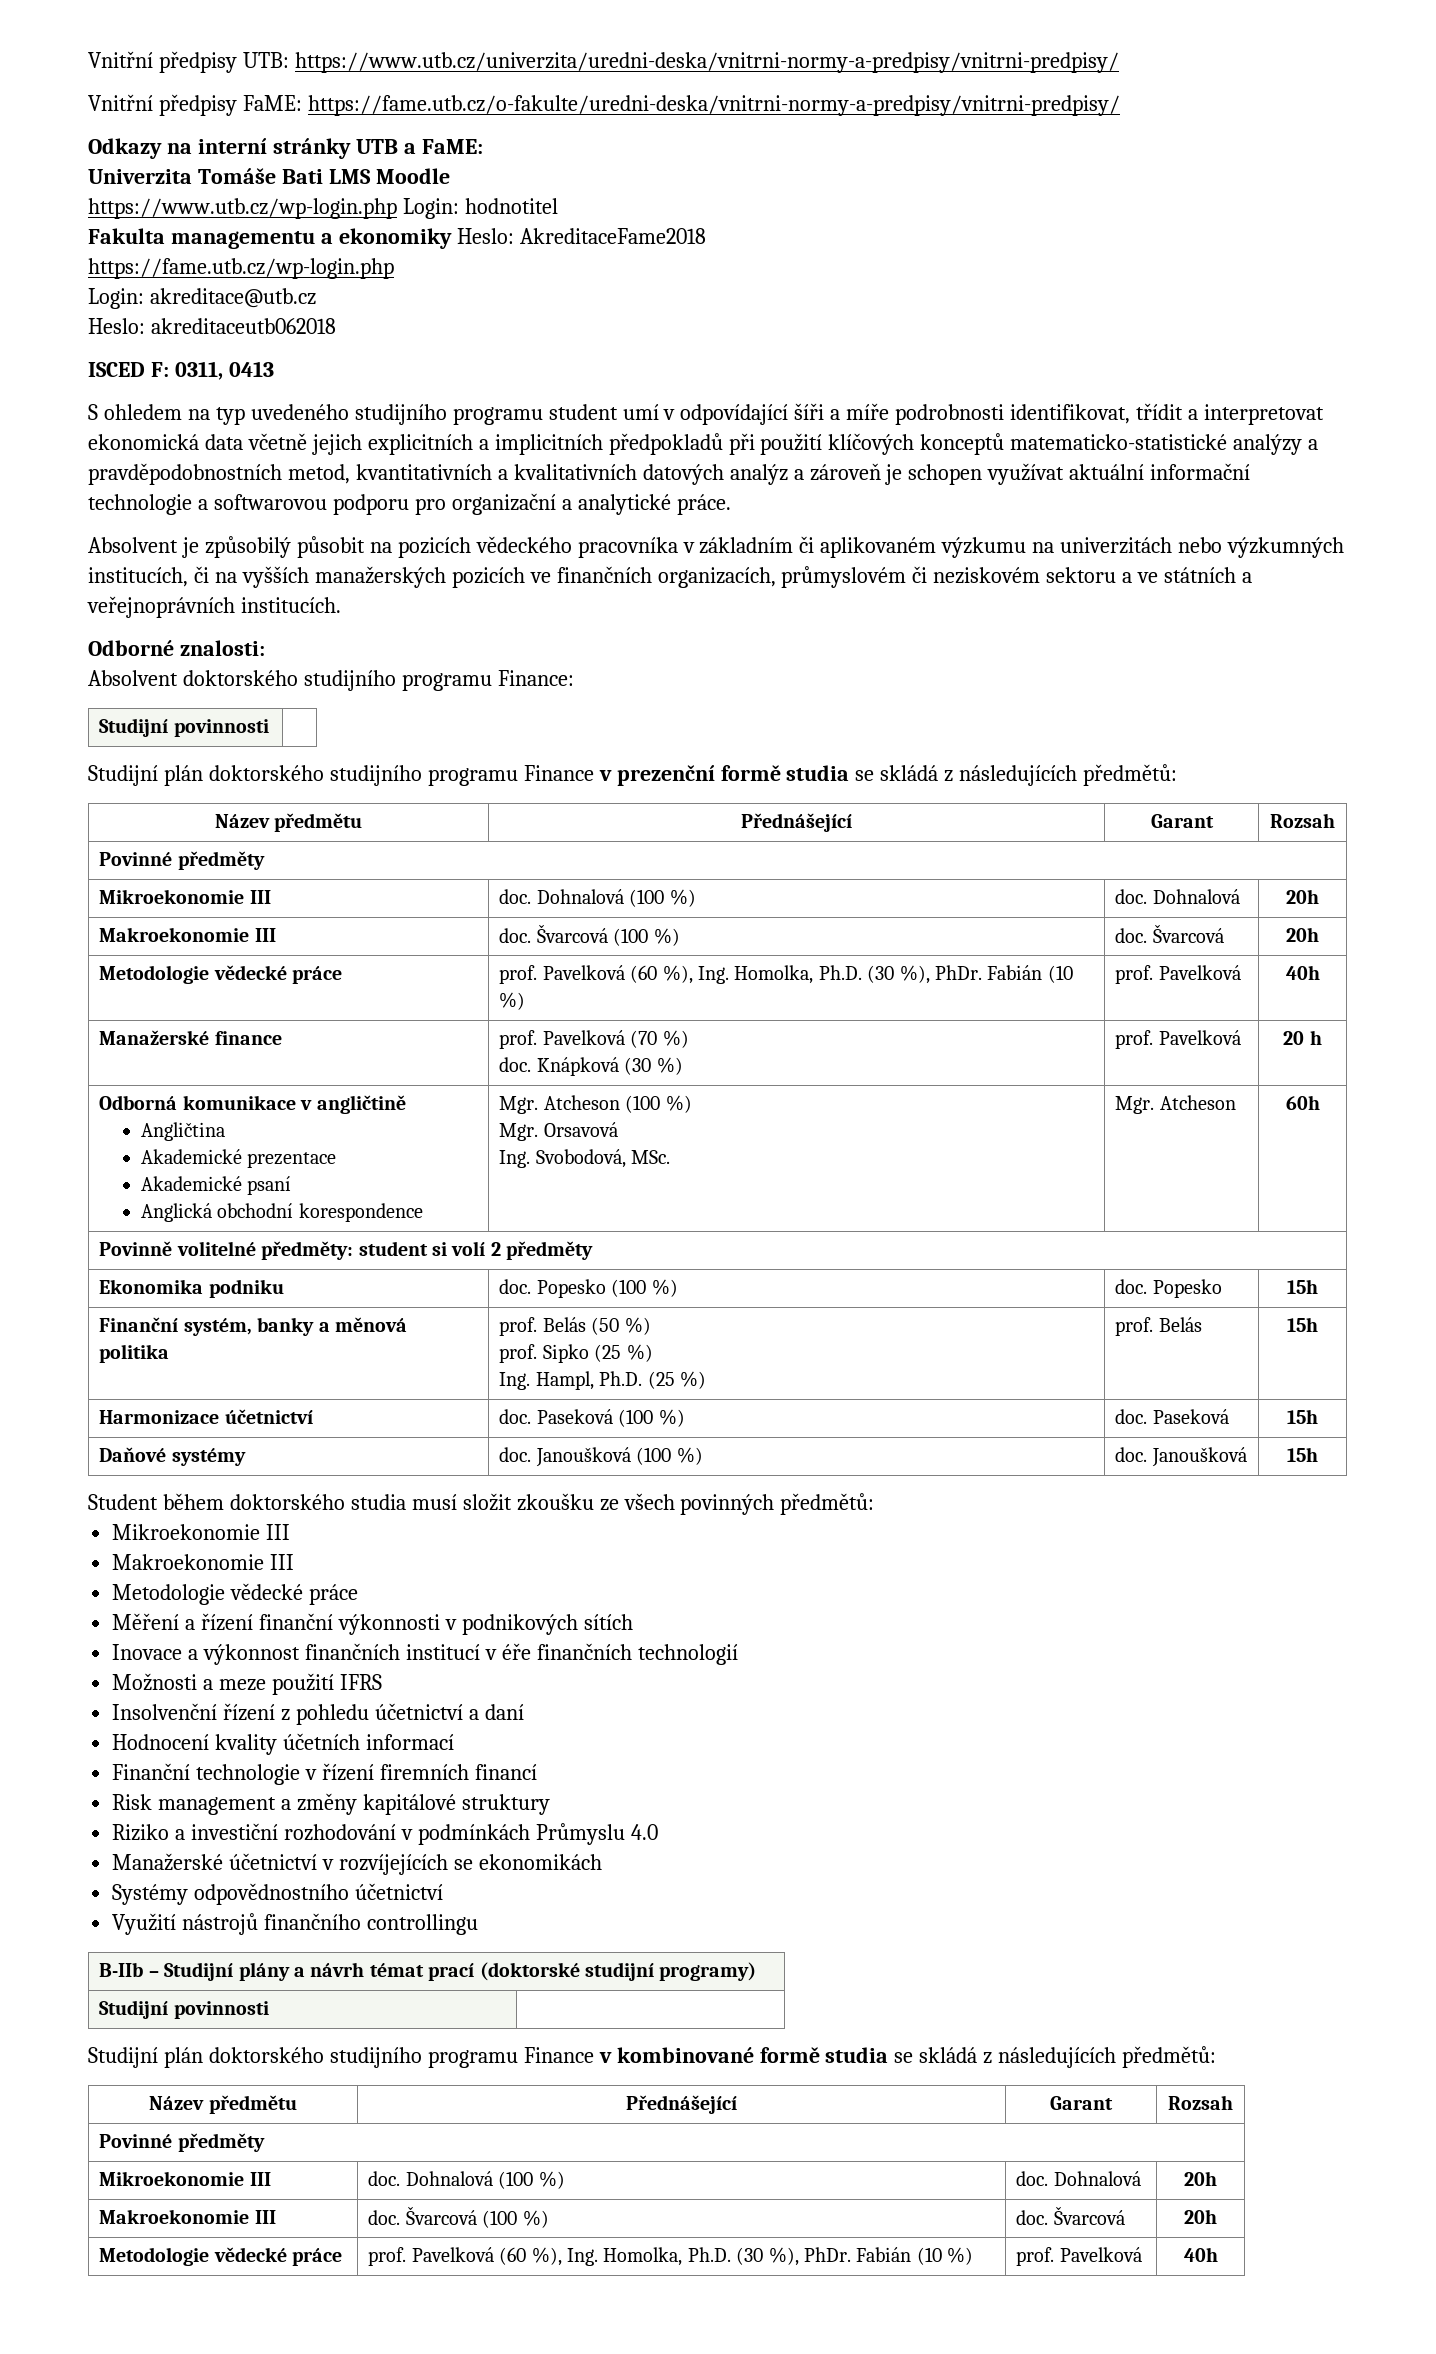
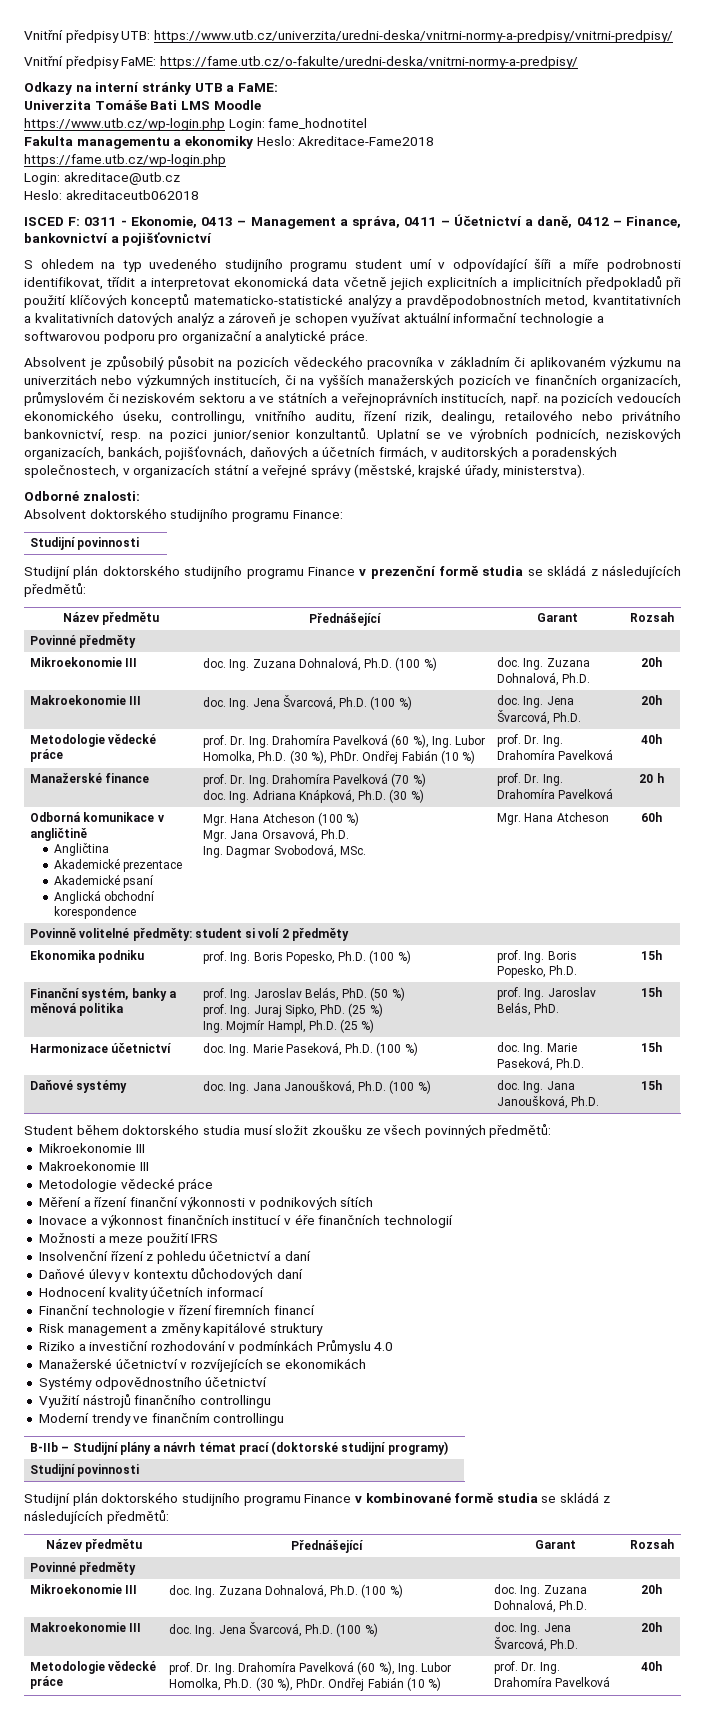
[307,95,1120,116] https://fame.utb.cz/o-fakulte/uredni-deska/vnitrni-normy-a-predpisy/vnitrni-predpisy/ -> [159,56,578,69] https://fame.utb.cz/o-fakulte/uredni-deska/vnitrni-normy-a-predpisy/
[464,198,558,214] hodnotitel -> [268,118,368,129] fame_hodnotitel
[519,228,706,244] AkreditaceFame2018 -> [298,136,435,146] Akreditace-Fame2018
[174,361,274,380] 0311, 0413 -> [84,214,682,229] [24,232,213,246] 0311 - Ekonomie, 0413 – Management a správa, 0411 – Účetnictví a daně, 0412 – Finance, bankovnictví a pojišťovnictví
[240,597,341,613] institucích. -> [441,393,682,406] [24,410,681,424] [24,428,681,442] [24,446,618,460] [24,464,586,478] institucích, např. na pozicích vedoucích ekonomického úseku, controllingu, vnitřního auditu, řízení rizik, dealingu, retailového nebo privátního bankovnictví, resp. na pozici junior/senior konzultantů. Uplatní se ve výrobních podnicích, neziskových organizacích, bankách, pojišťovnách, daňových a účetních firmách, v auditorských a poradenských společnostech, v organizacích státní a veřejné správy (městské, krajské úřady, ministerstva).
[536,889,696,907] [1115,889,1240,904] [1286,889,1319,904] [99,927,276,942] [499,924,680,946] [1115,924,1224,943] [1286,927,1319,942] [99,965,343,984] [499,965,1073,984] [499,992,526,1010] [1115,965,1154,984] Dohnalová (100 %) | doc. Dohnalová | 20h // Makroekonomie III | doc. Švarcová (100 %) | doc. Švarcová | 20h // Metodologie vědecké práce | prof. Pavelková (60 %), Ing. Homolka, Ph.D. (30 %), PhDr. Fabián (10 %) | prof. -> [229,657,437,671] [497,657,590,670] [497,672,591,686] [641,657,662,667] [30,695,142,705] [203,695,412,710] [497,695,574,708] [497,710,582,725] [641,695,662,705] [30,734,157,747] [30,749,64,762] [203,734,486,748] [203,750,476,764] [497,734,563,747] [497,750,556,760] Ing. Zuzana Dohnalová, Ph.D. (100 %) | doc. Ing. Zuzana Dohnalová, Ph.D. | 20h // Makroekonomie III | doc. Ing. Jena Švarcová, Ph.D. (100 %) | doc. Ing. Jena Švarcová, Ph.D. | 20h // Metodologie vědecké práce | prof. Dr. Ing. Drahomíra Pavelková (60 %), Ing. Lubor Homolka, Ph.D. (30 %), PhDr. Ondřej Fabián (10 %) | prof. Dr. Ing. Drahomíra
(538, 1039) none -> [230,774,330,787] Dr. Ing. Drahomíra
[536,1057,619,1076] Knápková -> [229,789,387,803] Ing. Adriana Knápková, Ph.D.
(1154, 1039) none -> [524,774,563,786] [497,789,556,799] Dr. Ing. Drahomíra
(539, 1105) none -> [230,814,260,823] Hana
[543,1122,618,1137] [499,1150,531,1168] Orsavová // Ing. -> [230,828,349,842] [203,846,271,858] Jana Orsavová, Ph.D. // Ing. Dagmar
(1155, 1105) none -> [524,813,554,822] Hana
[499,1279,678,1298] [1115,1279,1222,1298] doc. Popesko (100 %) | doc. Popesko -> [203,950,411,964] [497,950,577,963] [497,965,578,978] prof. Ing. Boris Popesko, Ph.D. (100 %) | prof. Ing. Boris Popesko, Ph.D.
[542,1317,586,1332] Belás -> [230,987,368,1001] Ing. Jaroslav Belás, PhD.
[542,1344,589,1363] Sipko -> [230,1004,346,1017] Ing. Juraj Sipko, PhD.
(531, 1381) none -> [226,1020,265,1033] Mojmír
[1158,1317,1202,1332] Belás -> [524,987,596,1000] [497,1002,560,1016] Ing. Jaroslav Belás, PhD.
[536,1409,685,1427] [1115,1409,1229,1424] Paseková (100 %) | doc. Paseková -> [229,1042,418,1056] [497,1042,577,1055] [497,1057,585,1071] Ing. Marie Paseková, Ph.D. (100 %) | doc. Ing. Marie Paseková, Ph.D.
[535,1447,703,1467] [1115,1447,1247,1467] Janoušková (100 %) | doc. Janoušková -> [229,1080,431,1094] [497,1080,575,1093] [497,1095,600,1109] Ing. Jana Janoušková, Ph.D. (100 %) | doc. Ing. Jana Janoušková, Ph.D.
(524, 1712) none -> [38,1268,304,1282] // Daňové úlevy v kontextu důchodových daní
(479, 1924) none -> [38,1413,285,1426] // Moderní trendy ve finančním controllingu
[405,2171,565,2189] [1016,2171,1141,2186] [1184,2171,1217,2186] [99,2209,276,2224] [368,2206,549,2228] [1016,2206,1125,2225] [1184,2209,1217,2224] [99,2247,343,2266] [368,2247,974,2266] [1016,2247,1055,2266] Dohnalová (100 %) | doc. Dohnalová | 20h // Makroekonomie III | doc. Švarcová (100 %) | doc. Švarcová | 20h // Metodologie vědecké práce | prof. Pavelková (60 %), Ing. Homolka, Ph.D. (30 %), PhDr. Fabián (10 %) | prof. -> [195,1584,403,1598] [494,1584,587,1597] [494,1599,588,1613] [641,1584,662,1594] [30,1622,142,1632] [169,1622,378,1637] [494,1622,571,1635] [494,1637,579,1652] [641,1622,662,1632] [30,1661,157,1674] [30,1676,64,1689] [169,1661,452,1675] [169,1677,442,1691] [494,1661,560,1674] [494,1677,553,1687] Ing. Zuzana Dohnalová, Ph.D. (100 %) | doc. Ing. Zuzana Dohnalová, Ph.D. | 20h // Makroekonomie III | doc. Ing. Jena Švarcová, Ph.D. (100 %) | doc. Ing. Jena Švarcová, Ph.D. | 20h // Metodologie vědecké práce | prof. Dr. Ing. Drahomíra Pavelková (60 %), Ing. Lubor Homolka, Ph.D. (30 %), PhDr. Ondřej Fabián (10 %) | prof. Dr. Ing. Drahomíra

